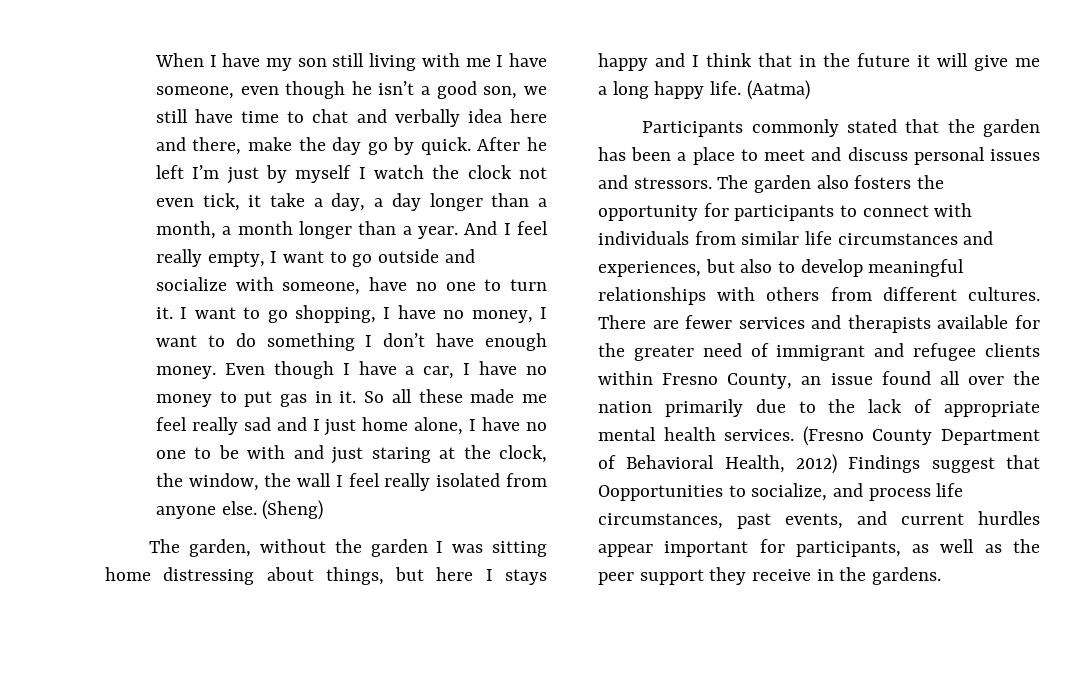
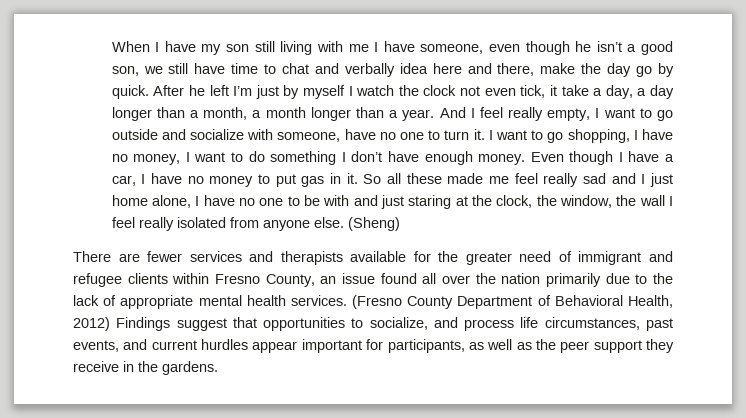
[149,539,547,557] [105,567,547,585] [598,53,1040,71] [598,80,810,100] [642,119,1040,137] [598,147,1040,165] [598,175,945,193] [598,203,973,221] [598,231,994,245] [598,259,965,277] [598,287,1040,305] The garden, without the garden I was sitting home distressing about things, but here I stays happy and I think that in the future it will give me a long happy life. (Aatma) // Participants commonly stated that the garden has been a place to meet and discuss personal issues and stressors. The garden also fosters the opportunity for participants to connect with individuals from similar life circumstances and experiences, but also to develop meaningful relationships with others from different cultures. -> (400, 224) none
[598,485,723,501] Oopportunities -> [263,317,346,331] opportunities

